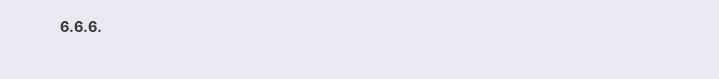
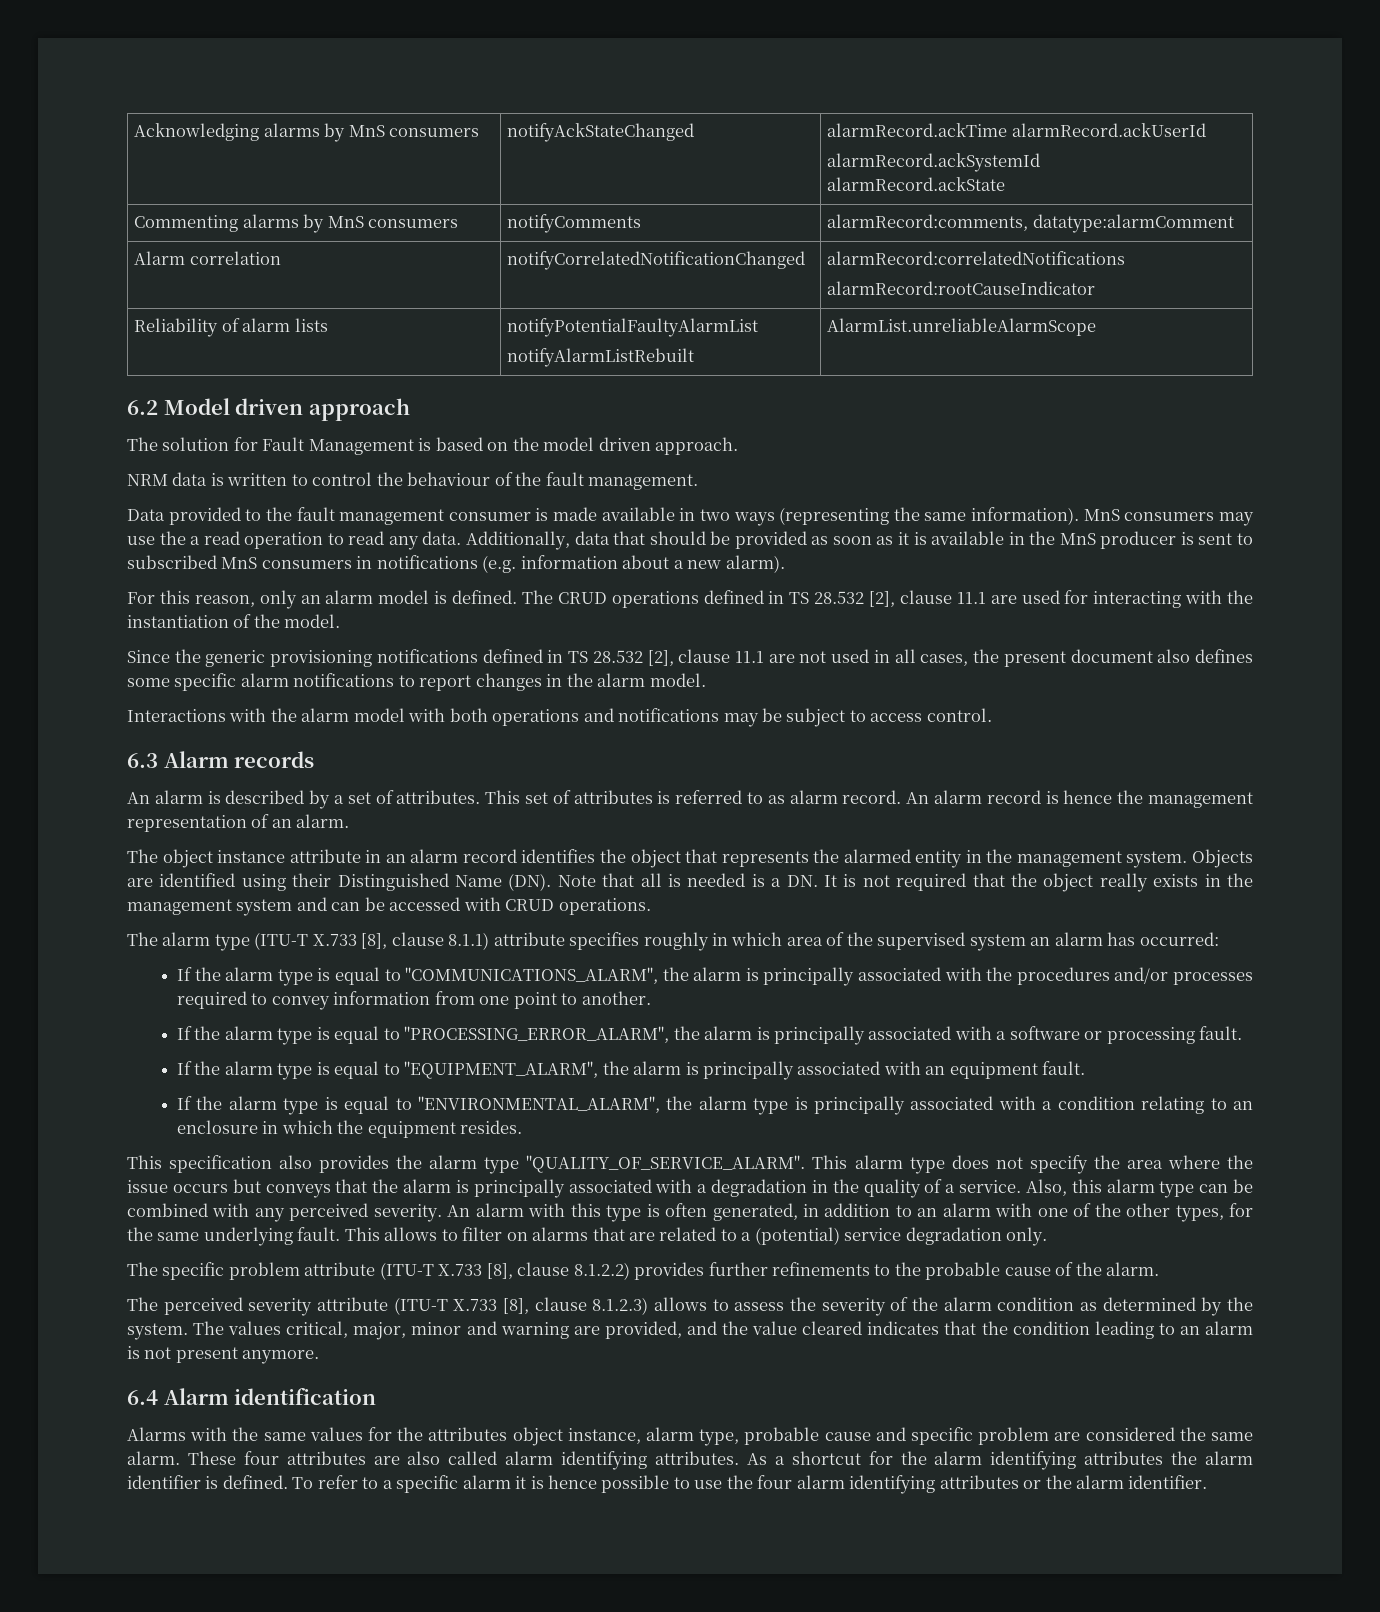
[60,21,102,32] 6.6.6. -> [134,123,479,142] [507,123,695,142] [827,123,1206,137] [827,153,1041,172] [827,177,1006,191] [134,214,458,233] [507,214,642,233] [827,214,1234,233] [134,251,281,265] [507,251,806,270] [827,251,1126,265] [827,281,1096,295] [134,318,328,337] [507,318,759,337] [507,348,695,367] [827,318,1097,336] [127,398,410,421] [127,437,739,455] [127,472,699,490] [127,507,1254,526] [127,531,1253,550] [127,555,785,573] [127,590,1253,609] [127,614,341,628] [127,649,1254,667] [127,673,706,691] [127,708,992,727] [127,751,315,768] [127,790,1253,809] [127,814,350,832] [127,849,1253,868] [127,873,1253,892] [127,897,651,916] [127,932,1219,951] [177,967,1253,986] [177,991,651,1010] [177,1026,1243,1045] [177,1061,1086,1080] [177,1096,1253,1115] [177,1120,523,1138] [127,1155,1254,1174] [127,1179,1254,1198] [127,1203,1254,1222] [127,1227,1048,1246] [127,1262,1160,1280] [127,1297,1253,1316] [127,1321,1253,1340] [127,1346,320,1364] [127,1388,377,1405] [127,1427,1254,1446] [127,1451,1254,1470] [127,1475,1208,1494] Acknowledging alarms by MnS consumers | notifyAckStateChanged | alarmRecord.ackTime alarmRecord.ackUserId // alarmRecord.ackSystemId // alarmRecord.ackState // Commenting alarms by MnS consumers | notifyComments | alarmRecord:comments, datatype:alarmComment // Alarm correlation | notifyCorrelatedNotificationChanged | alarmRecord:correlatedNotifications // alarmRecord:rootCauseIndicator // Reliability of alarm lists | notifyPotentialFaultyAlarmList // notifyAlarmListRebuilt | AlarmList.unreliableAlarmScope // 6.2 Model driven approach // The solution for Fault Management is based on the model driven approach. // NRM data is written to control the behaviour of the fault management. // Data provided to the fault management consumer is made available in two ways (representing the same information). MnS consumers may use the a read operation to read any data. Additionally, data that should be provided as soon as it is available in the MnS producer is sent to subscribed MnS consumers in notifications (e.g. information about a new alarm). // For this reason, only an alarm model is defined. The CRUD operations defined in TS 28.532 [2], clause 11.1 are used for interacting with the instantiation of the model. // Since the generic provisioning notifications defined in TS 28.532 [2], clause 11.1 are not used in all cases, the present document also defines some specific alarm notifications to report changes in the alarm model. // Interactions with the alarm model with both operations and notifications may be subject to access control. // 6.3 Alarm records // An alarm is described by a set of attributes. This set of attributes is referred to as alarm record. An alarm record is hence the management representation of an alarm. // The object instance attribute in an alarm record identifies the object that represents the alarmed entity in the management system. Objects are identified using their Distinguished Name (DN). Note that all is needed is a DN. It is not required that the object really exists in the management system and can be accessed with CRUD operations. // The alarm type (ITU-T X.733 [8], clause 8.1.1) attribute specifies roughly in which area of the supervised system an alarm has occurred: // If the alarm type is equal to "COMMUNICATIONS_ALARM", the alarm is principally associated with the procedures and/or processes required to convey information from one point to another. // If the alarm type is equal to "PROCESSING_ERROR_ALARM", the alarm is principally associated with a software or processing fault. // If the alarm type is equal to "EQUIPMENT_ALARM", the alarm is principally associated with an equipment fault. // If the alarm type is equal to "ENVIRONMENTAL_ALARM", the alarm type is principally associated with a condition relating to an enclosure in which the equipment resides. // This specification also provides the alarm type "QUALITY_OF_SERVICE_ALARM". This alarm type does not specify the area where the issue occurs but conveys that the alarm is principally associated with a degradation in the quality of a service. Also, this alarm type can be combined with any perceived severity. An alarm with this type is often generated, in addition to an alarm with one of the other types, for the same underlying fault. This allows to filter on alarms that are related to a (potential) service degradation only. // The specific problem attribute (ITU-T X.733 [8], clause 8.1.2.2) provides further refinements to the probable cause of the alarm. // The perceived severity attribute (ITU-T X.733 [8], clause 8.1.2.3) allows to assess the severity of the alarm condition as determined by the system. The values critical, major, minor and warning are provided, and the value cleared indicates that the condition leading to an alarm is not present anymore. // 6.4 Alarm identification // Alarms with the same values for the attributes object instance, alarm type, probable cause and specific problem are considered the same alarm. These four attributes are also called alarm identifying attributes. As a shortcut for the alarm identifying attributes the alarm identifier is defined. To refer to a specific alarm it is hence possible to use the four alarm identifying attributes or the alarm identifier.

